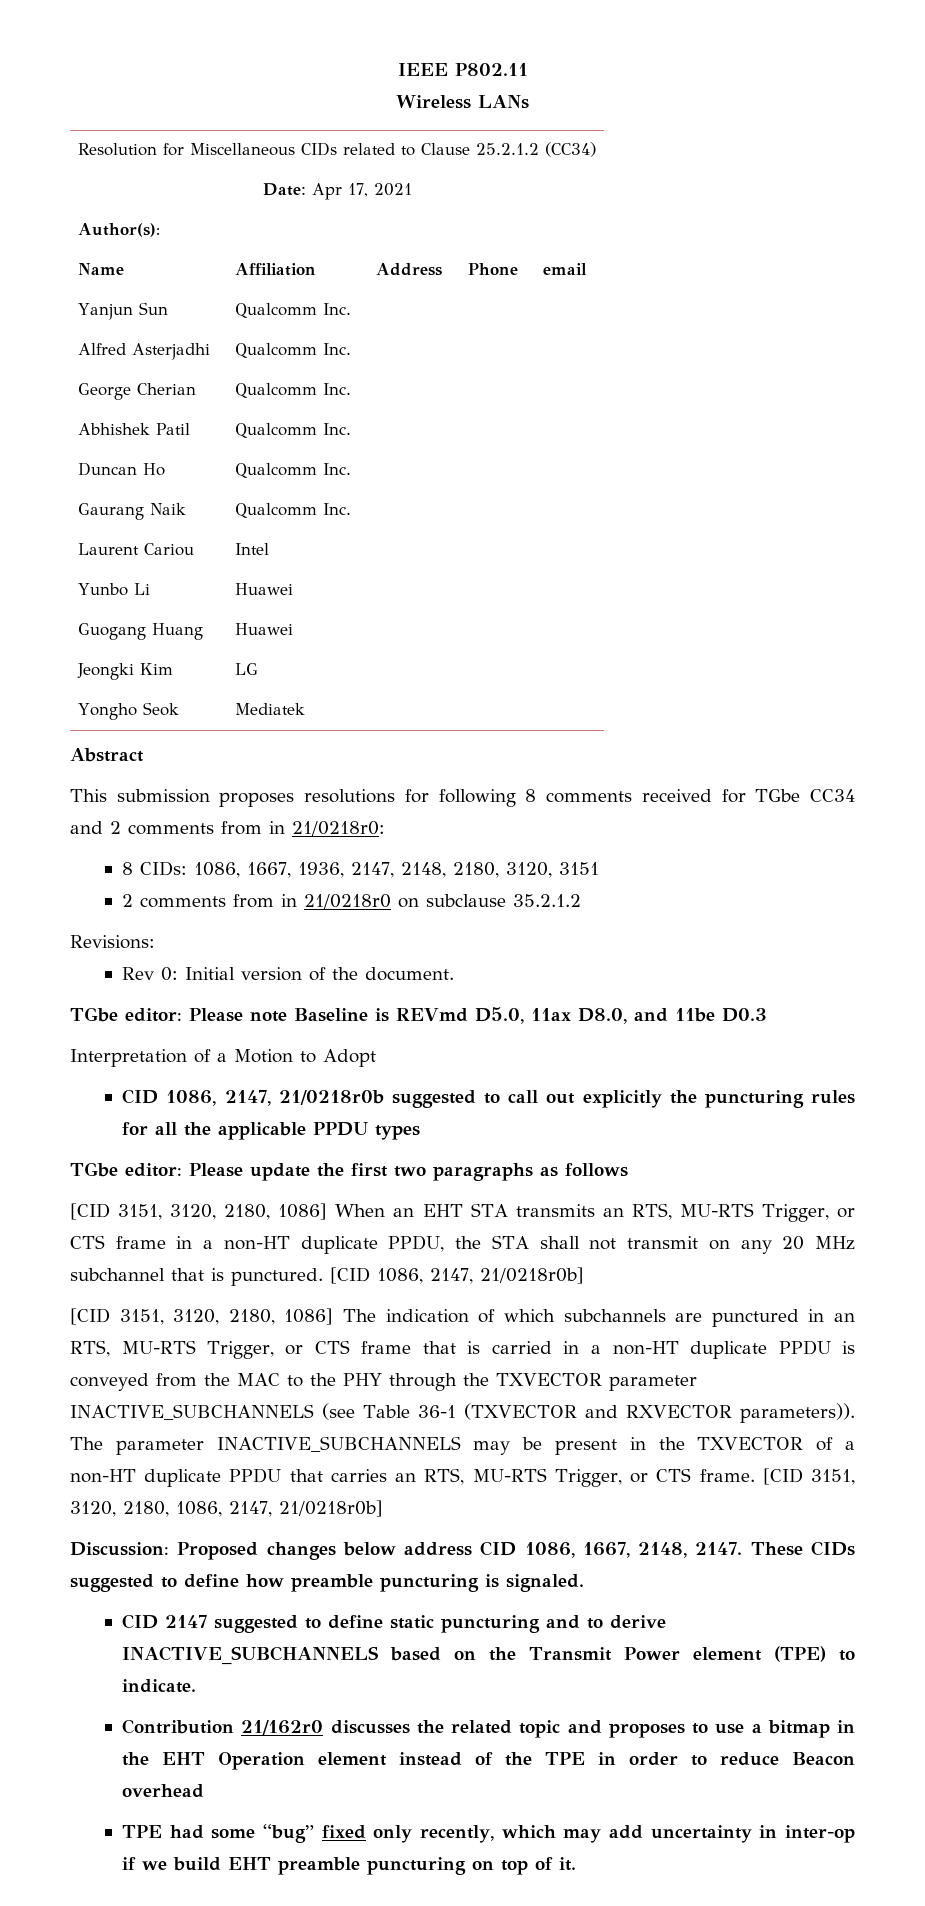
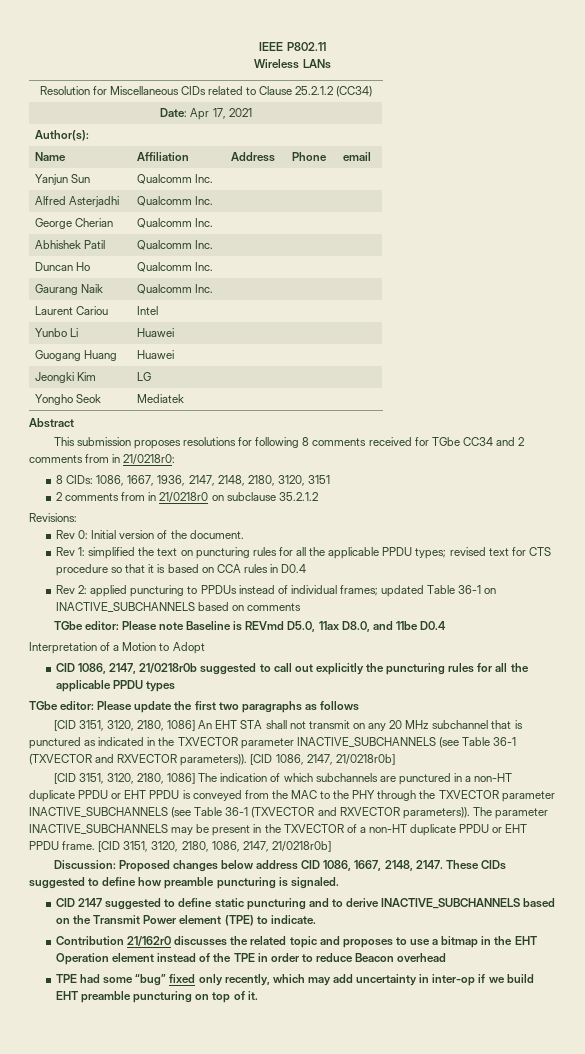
(455, 974) none -> [56,547,551,559] [56,564,307,576] [56,585,497,597] [56,602,302,612] // Rev 1: simplified the text on puncturing rules for all the applicable PPDU types; revised text for CTS procedure so that it is based on CCA rules in D0.4 // Rev 2: applied puncturing to PPDUs instead of individual frames; updated Table 36-1 on INACTIVE_SUBCHANNELS based on comments
[722,1008,767,1022] D0.3 -> [420,621,447,630] D0.4
[335,1203,856,1222] [70,1235,482,1254] When an EHT STA transmits an RTS, MU-RTS Trigger, or CTS frame in a non-HT duplicate PPDU, the -> [198,720,238,729] An EHT
[231,1268,323,1286] punctured. -> [29,737,517,749] [29,754,248,766] punctured as indicated in the TXVECTOR parameter INACTIVE_SUBCHANNELS (see Table 36-1 (TXVECTOR and RXVECTOR parameters)).
[834,1313,856,1322] [70,1340,831,1359] an RTS, MU-RTS Trigger, or CTS frame that is carried in a non-HT duplicate PPDU -> [465,773,513,782] [29,790,180,802] a non-HT duplicate PPDU or EHT PPDU
[289,1468,692,1487] that carries an RTS, MU-RTS Trigger, or CTS -> [492,824,528,833] [29,841,59,850] or EHT PPDU

